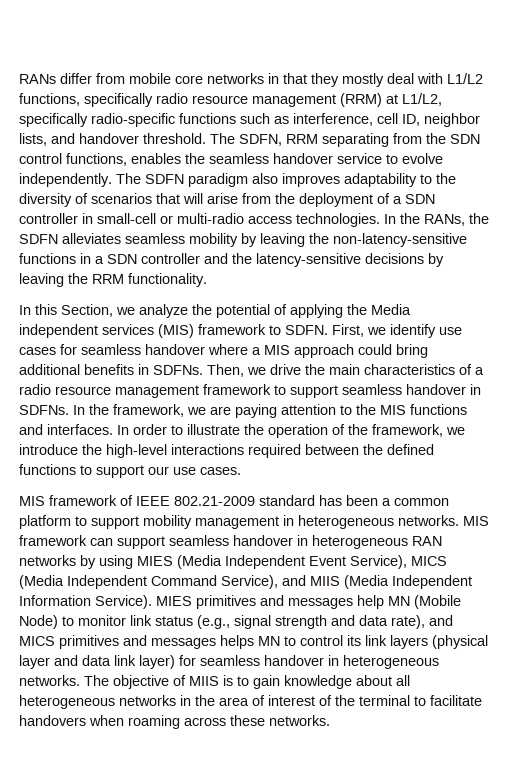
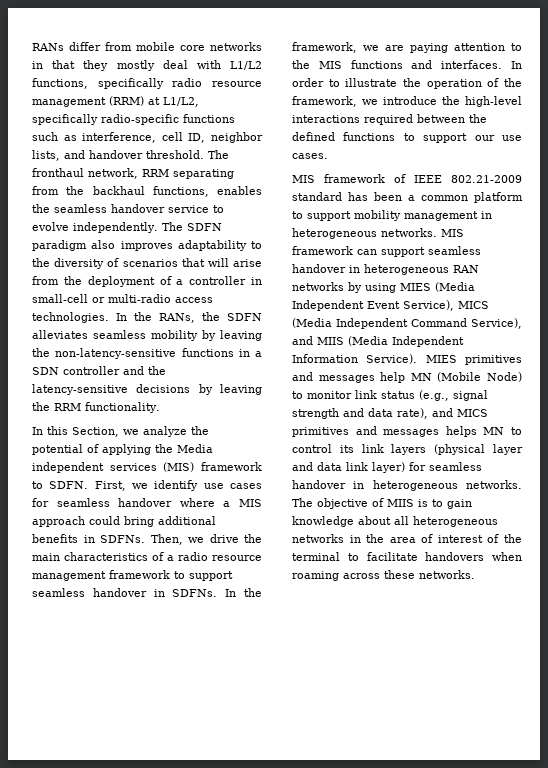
[239,134,282,146] SDFN, -> [32,168,138,179] fronthaul network,
[450,134,480,144] [19,153,62,164] SDN control -> [92,186,145,195] backhaul
[405,194,435,204] SDN -> (184, 282) none

